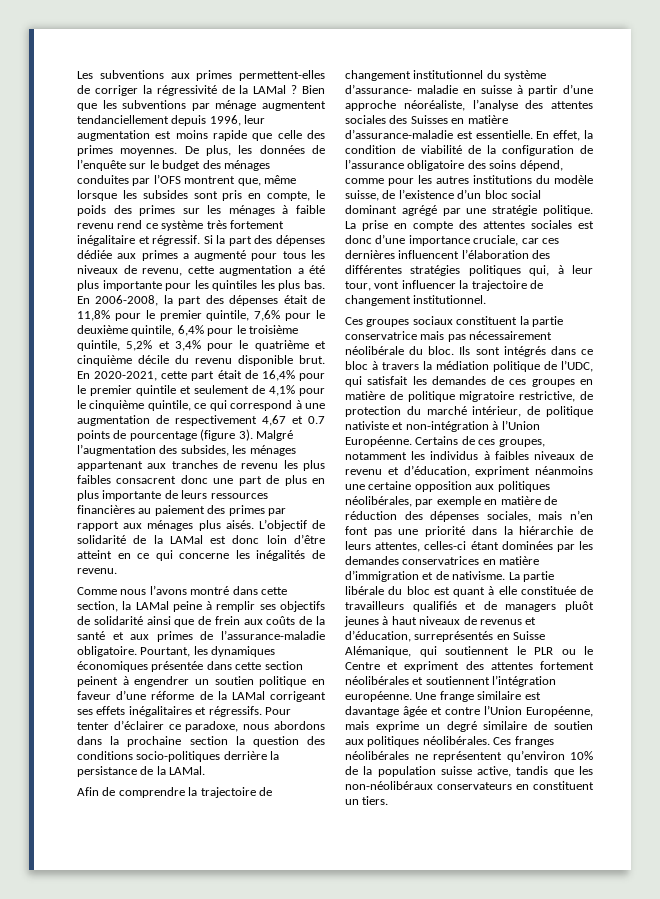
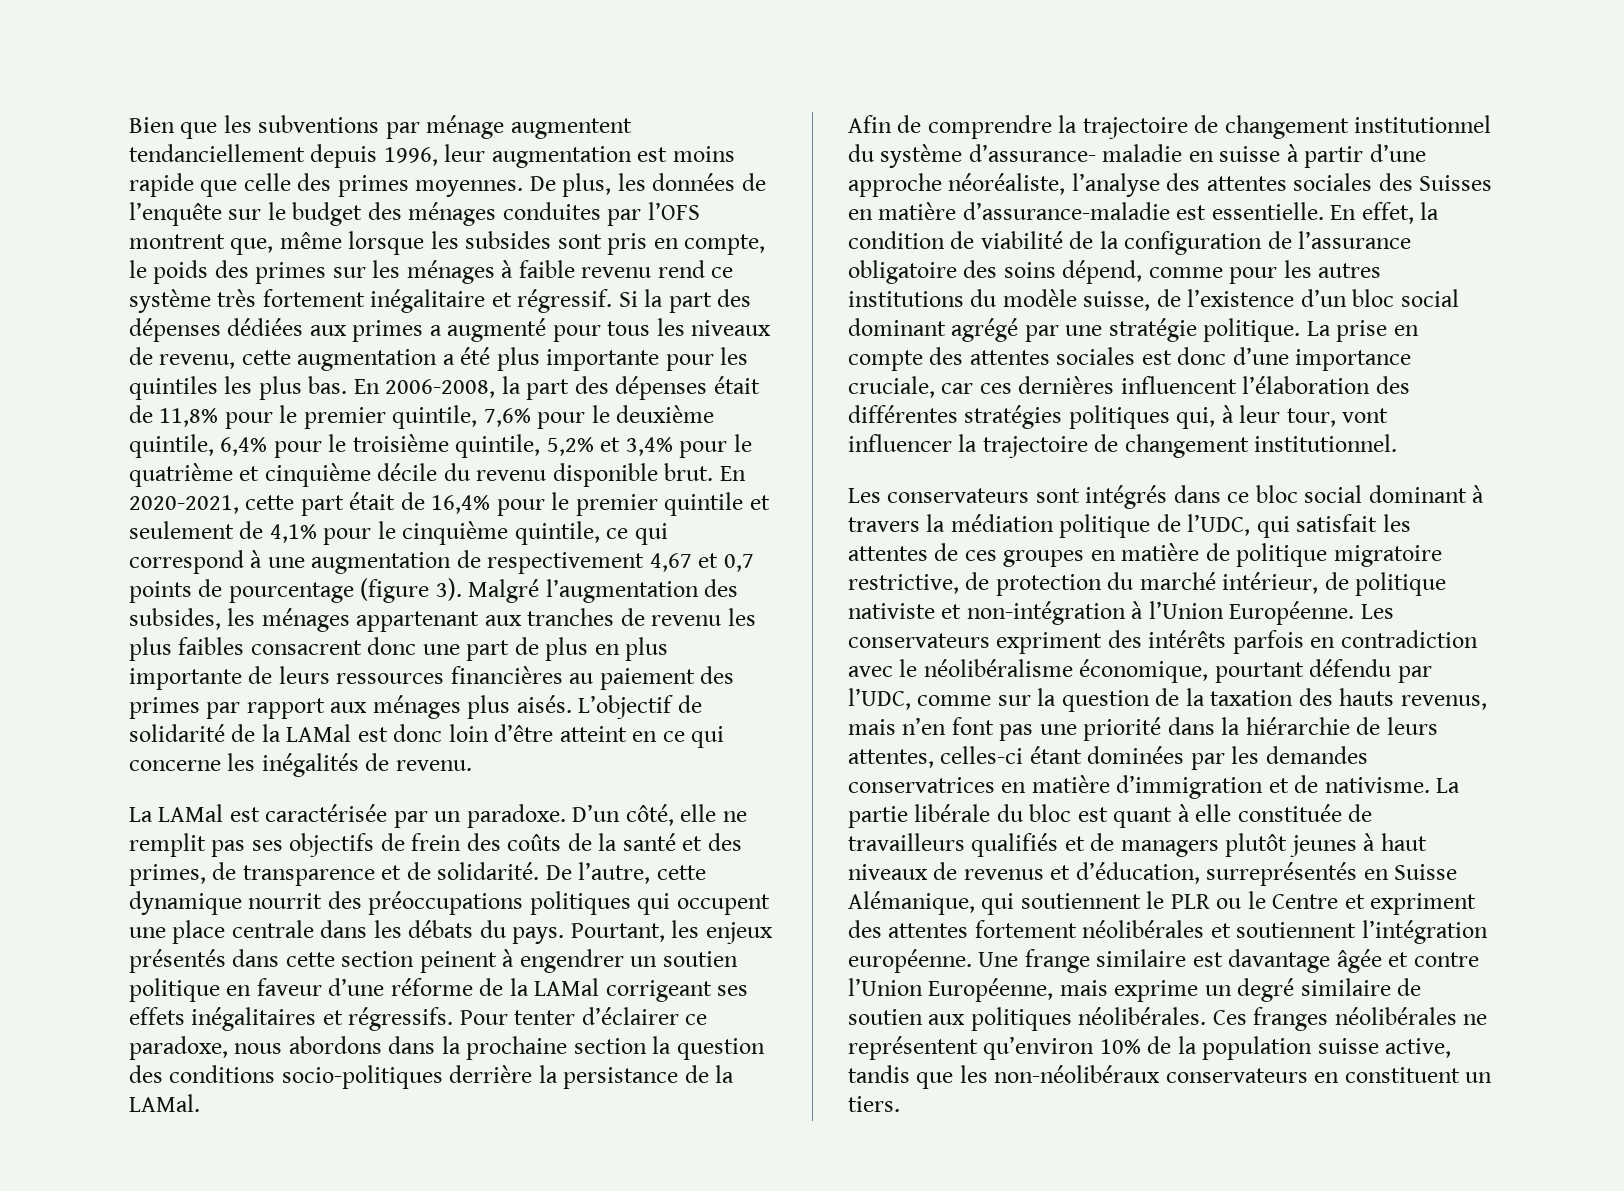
[77,70,325,81] [77,85,298,96] Les subventions aux primes permettent-elles de corriger la régressivité de la LAMal ? -> (129, 125) none
[77,250,112,259] dédiée -> [227,318,304,336] dédiées
[308,416,325,424] 0.7 -> [723,554,754,572] 0,7
[77,585,287,595] [77,601,325,612] [77,616,263,627] Comme nous l’avons montré dans cette section, la LAMal peine à remplir ses objectifs de solidarité ainsi que de frein aux -> [129,804,747,828] [129,833,501,857] La LAMal est caractérisée par un paradoxe. D’un côté, elle ne remplit pas ses objectifs de frein des
[130,630,325,642] [77,646,276,657] [77,661,204,672] aux primes de l’assurance-maladie obligatoire. Pourtant, les dynamiques économiques présentée -> [707,833,742,851] [129,862,706,886] [129,891,770,915] [129,920,773,944] [129,949,226,973] des primes, de transparence et de solidarité. De l’autre, cette dynamique nourrit des préoccupations politiques qui occupent une place centrale dans les débats du pays. Pourtant, les enjeux présentés
[345,316,563,327] [345,331,553,342] [345,346,471,355] Ces groupes sociaux constituent la partie conservatrice mais pas nécessairement néolibérale du bloc. Ils -> [848,488,1030,503] Les conservateurs
(368, 365) none -> [1304,485,1467,503] social dominant
[431,376,486,385] demandes -> [848,546,928,561] attentes
[415,436,545,447] [345,451,593,460] [345,465,593,477] [345,481,550,492] [345,496,557,507] [345,511,531,522] Certains de ces groupes, notamment les individus à faibles niveaux de revenu et d’éducation, expriment néanmoins une certaine opposition aux politiques néolibérales, par exemple en matière de réduction des dépenses sociales, -> [1360,604,1394,619] [848,630,1478,654] [848,659,1432,683] [848,688,1487,712] Les conservateurs expriment des intérêts parfois en contradiction avec le néolibéralisme économique, pourtant défendu par l’UDC, comme sur la question de la taxation des hauts revenus,
[565,601,594,612] pluôt -> [1225,833,1288,857] plutôt

